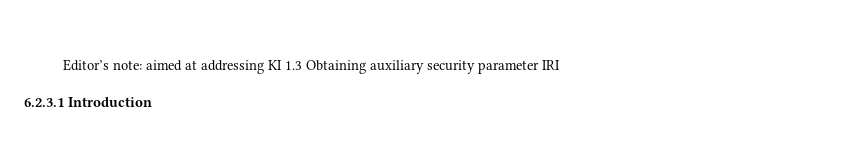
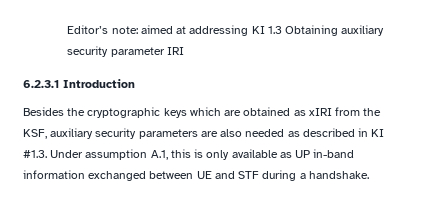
(152, 102) none -> [23,107,382,118] [23,128,385,139] [23,149,355,160] [23,170,369,181] // Besides the cryptographic keys which are obtained as xIRI from the KSF, auxiliary security parameters are also needed as described in KI #1.3. Under assumption A.1, this is only available as UP in-band information exchanged between UE and STF during a handshake.

